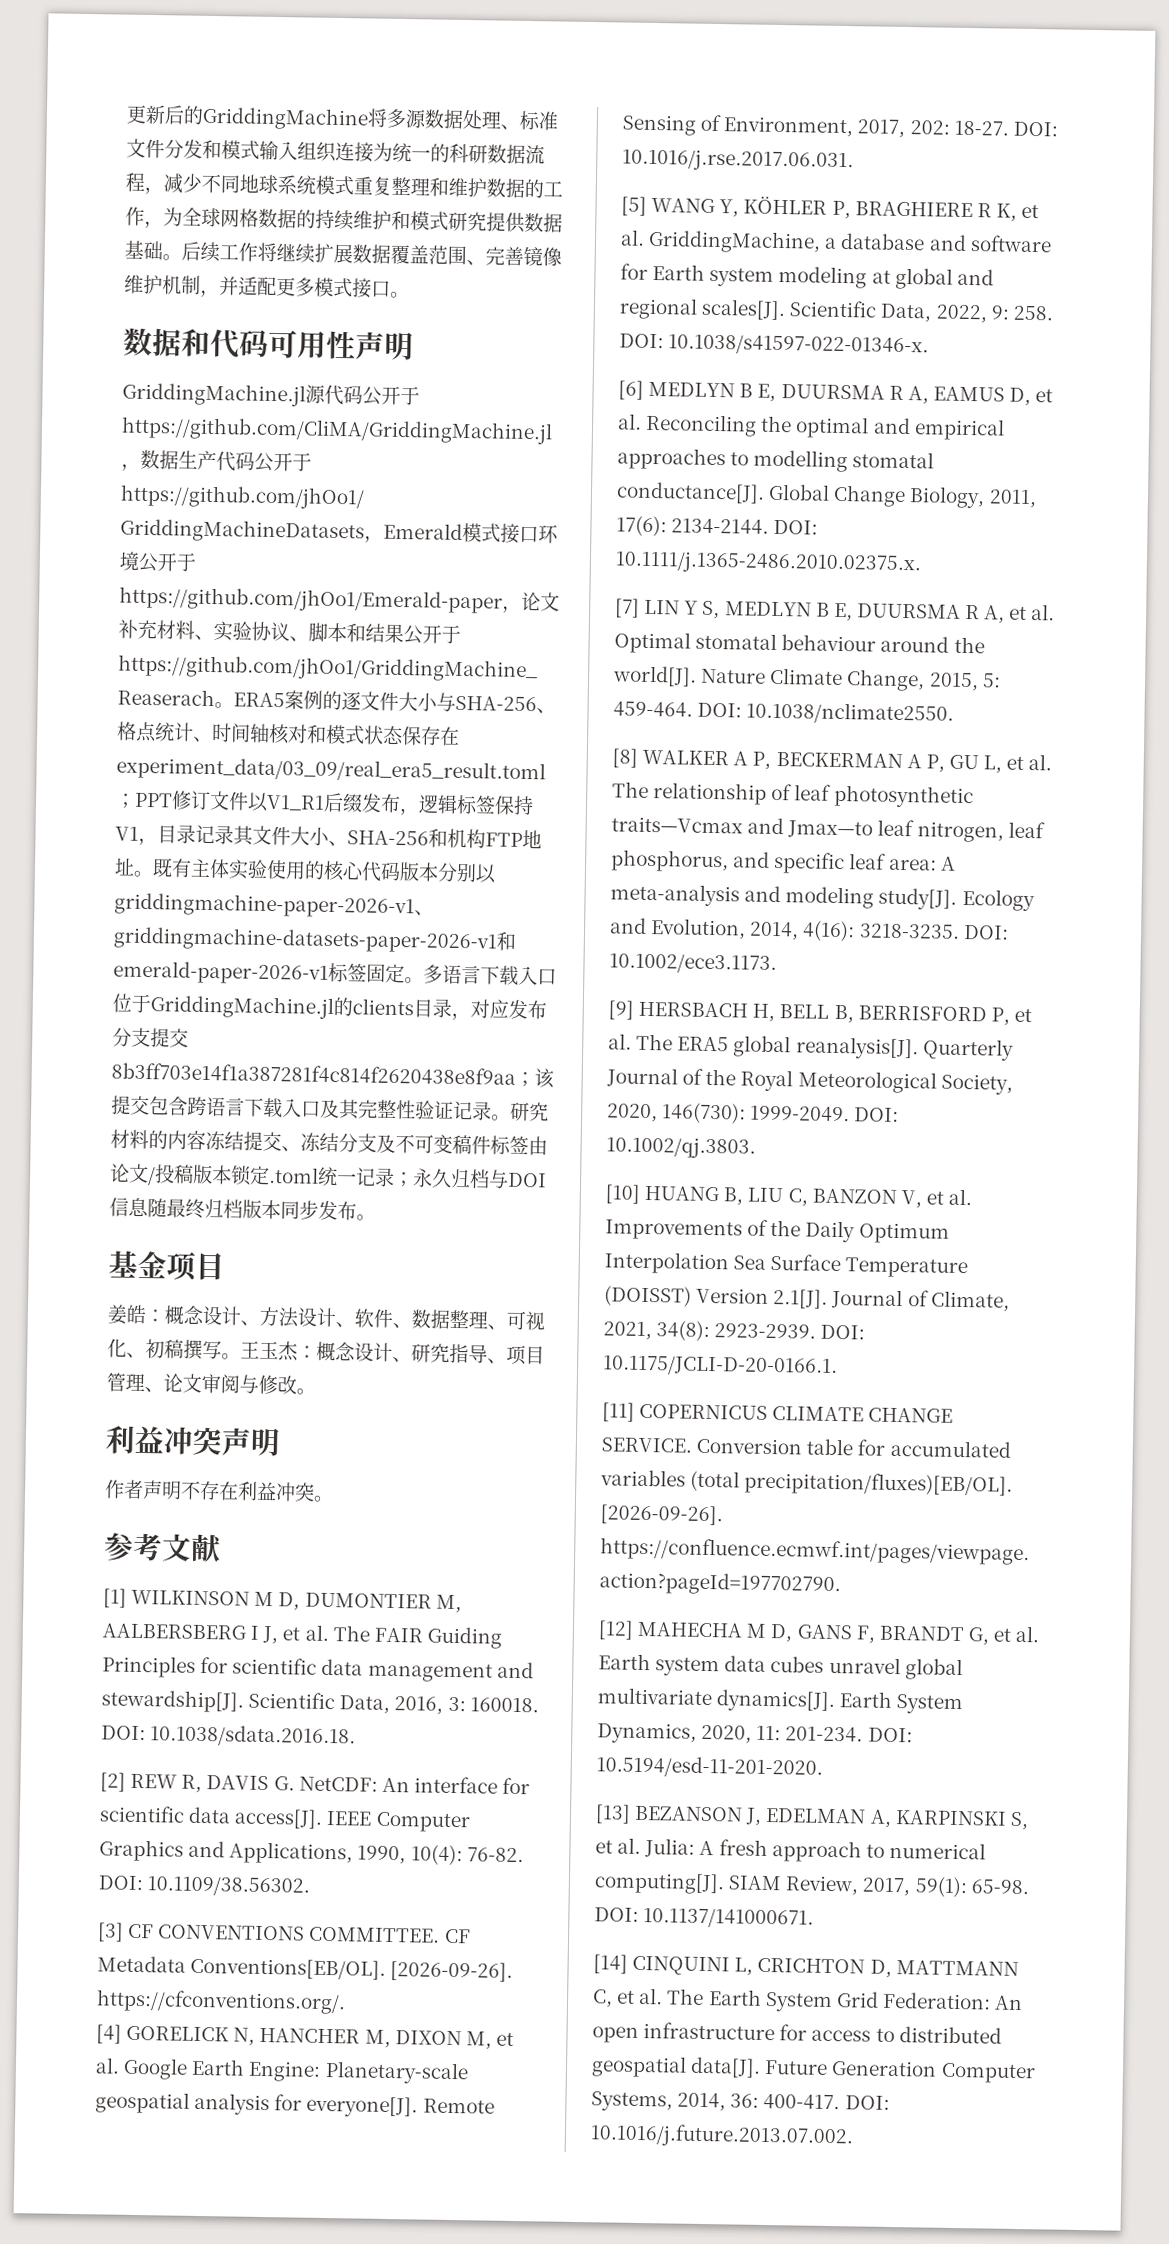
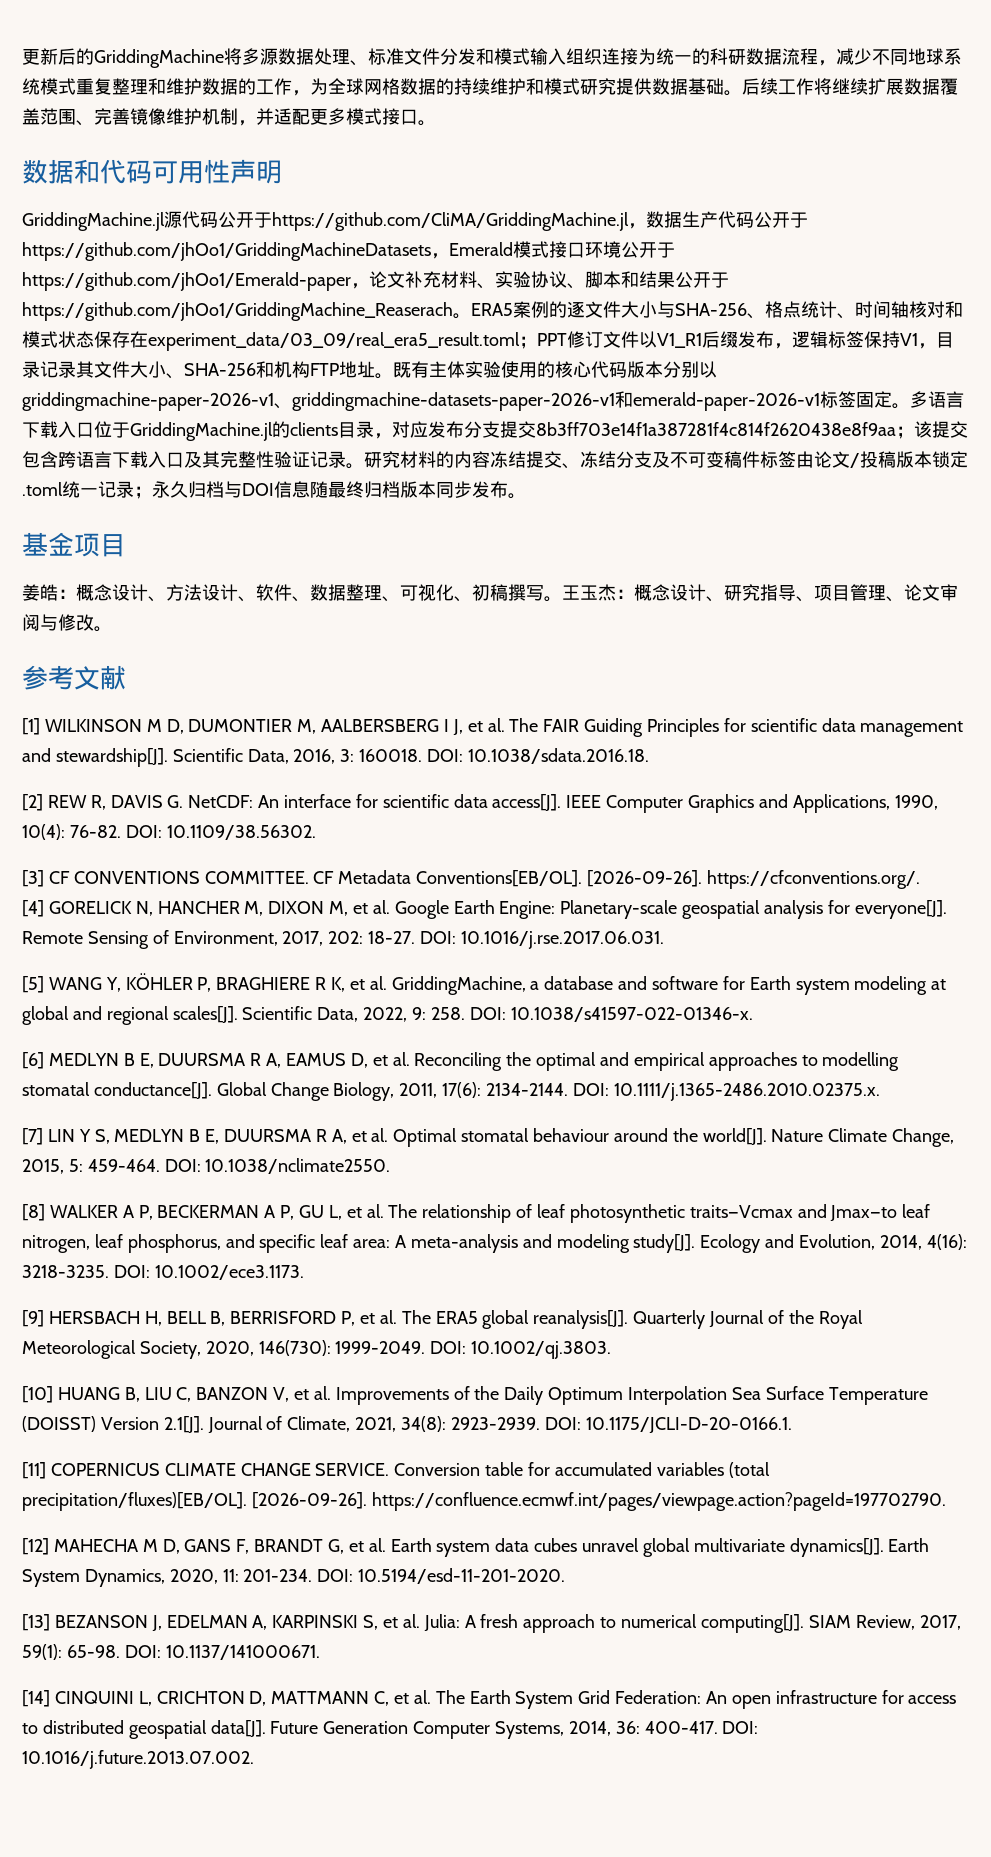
[105,1425,281,1457] [104,1479,334,1503] // 利益冲突声明 // 作者声明不存在利益冲突。 -> (112, 629) none

